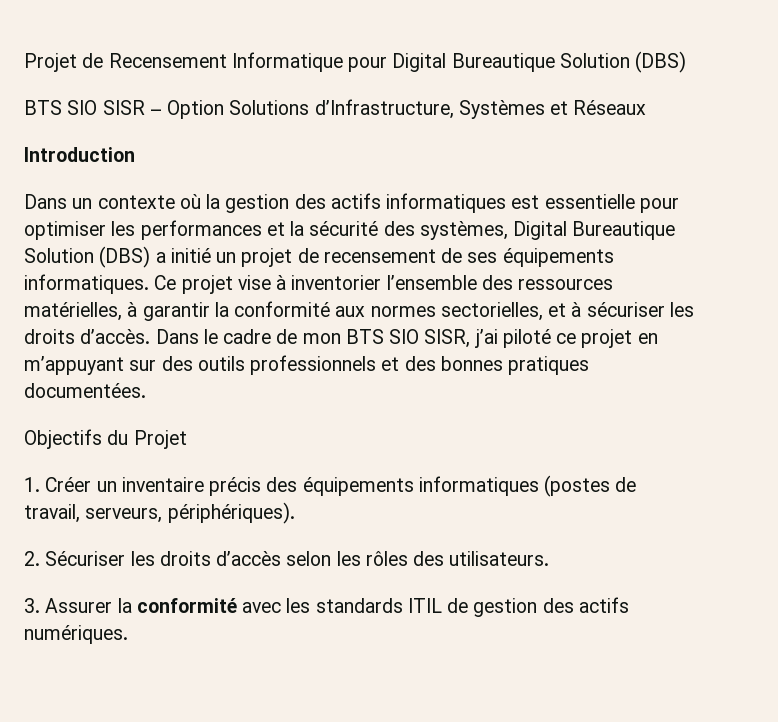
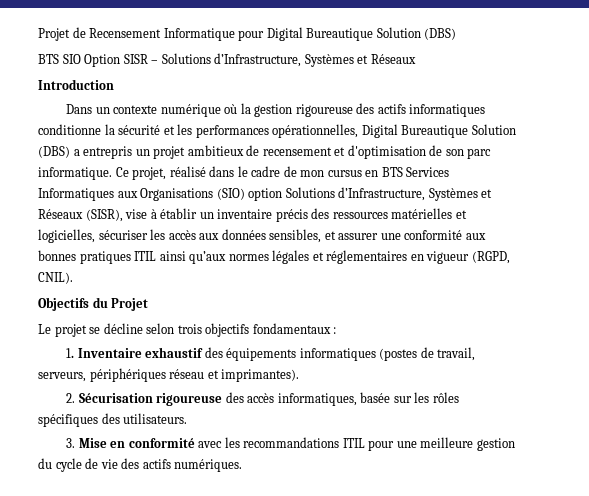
(98, 107) none -> [84,54,121,67] Option
[167,100,225,119] Option -> (159, 62) none
(175, 202) none -> [160,104,221,117] numérique
(290, 203) none -> [295,104,353,117] rigoureuse
[511,194,679,213] [24,220,508,240] est essentielle pour optimiser les performances et la sécurité des systèmes, -> [38,124,359,138] conditionne la sécurité et les performances opérationnelles,
[170,248,211,263] initié -> [83,146,133,159] entrepris
(293, 257) none -> [187,145,244,156] ambitieux
[441,248,614,267] [24,274,614,294] [24,301,694,321] [24,329,658,348] [24,355,590,375] [24,383,146,398] [24,429,187,449] [24,477,262,496] de ses équipements informatiques. Ce projet vise à inventorier l’ensemble des ressources matérielles, à garantir la conformité aux normes sectorielles, et à sécuriser les droits d’accès. Dans le cadre de mon BTS SIO SISR, j’ai piloté ce projet en m’appuyant sur des outils professionnels et des bonnes pratiques documentées. // Objectifs du Projet // 1. Créer un inventaire précis -> [334,145,492,159] [38,166,450,180] [38,187,493,201] [38,208,467,222] [38,229,486,243] [38,250,510,264] [38,272,73,284] [38,297,149,311] [38,323,337,337] [66,347,204,358] et d'optimisation de son parc informatique. Ce projet, réalisé dans le cadre de mon cursus en BTS Services Informatiques aux Organisations (SIO) option Solutions d’Infrastructure, Systèmes et Réseaux (SISR), vise à établir un inventaire précis des ressources matérielles et logicielles, sécuriser les accès aux données sensibles, et assurer une conformité aux bonnes pratiques ITIL ainsi qu’aux normes légales et réglementaires en vigueur (RGPD, CNIL). // Objectifs du Projet // Le projet se décline selon trois objectifs fondamentaux : // 1. Inventaire exhaustif
[167,502,295,524] [24,551,332,566] périphériques). // 2. Sécuriser les droits d’accès selon -> [89,368,300,382] [66,392,412,406] périphériques réseau et imprimantes). // 2. Sécurisation rigoureuse des accès informatiques, basée sur
(408, 558) none -> [38,414,98,427] spécifiques
[45,598,132,613] Assurer la -> [78,438,126,448] Mise en
[315,598,538,617] standards ITIL de gestion -> [243,437,515,451] [38,458,118,472] recommandations ITIL pour une meilleure gestion du cycle de vie

